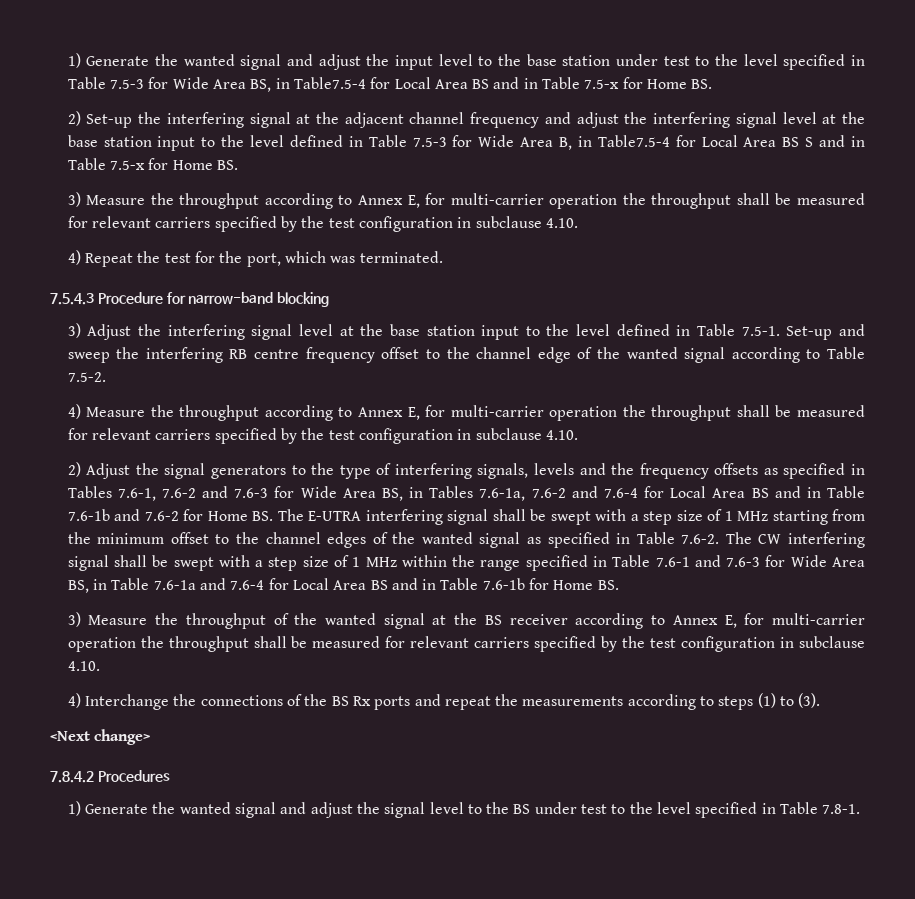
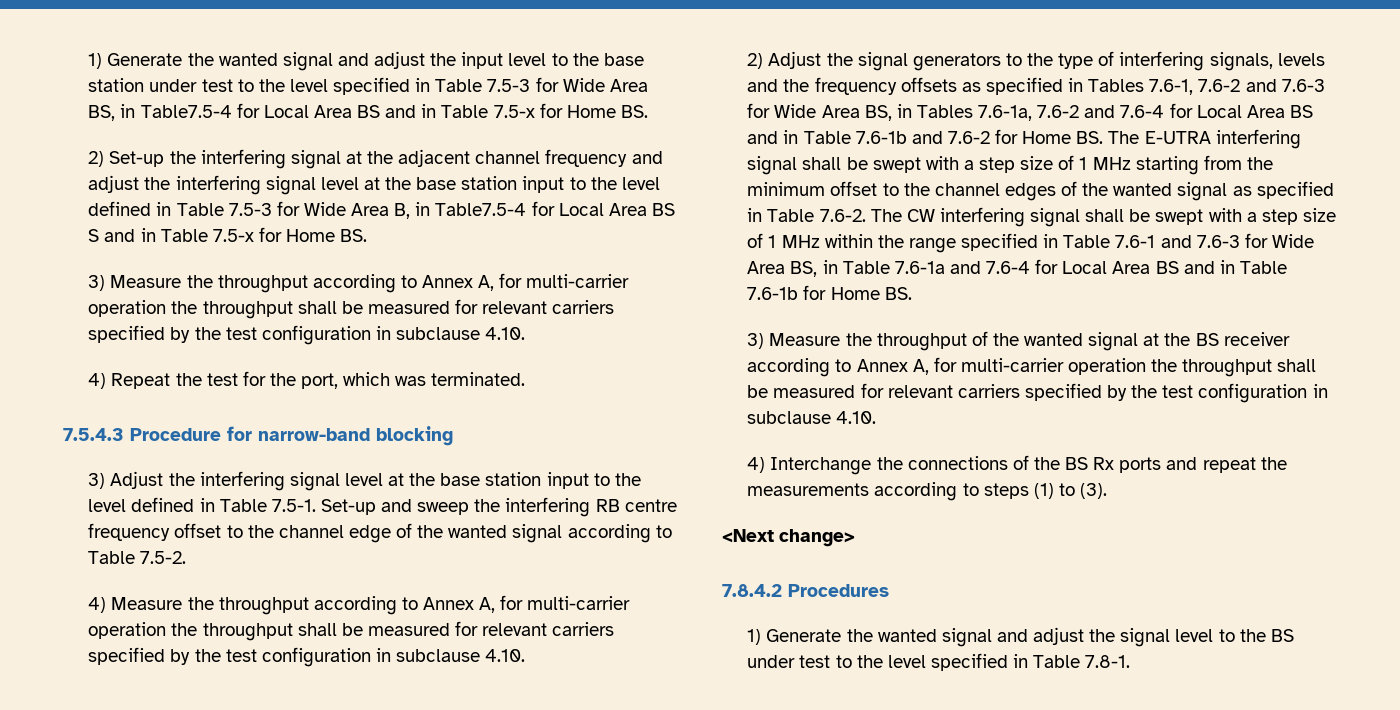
[407,195,420,208] E, -> [478,275,495,291] A,
[407,407,420,420] E, -> [479,597,496,613] A,
[724,615,737,628] E, -> [912,359,929,375] A,

